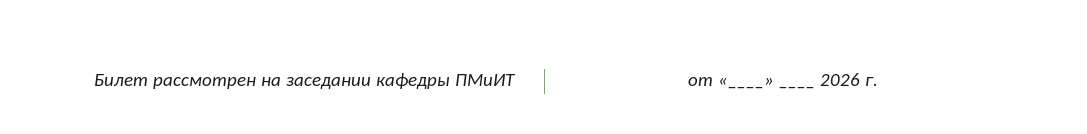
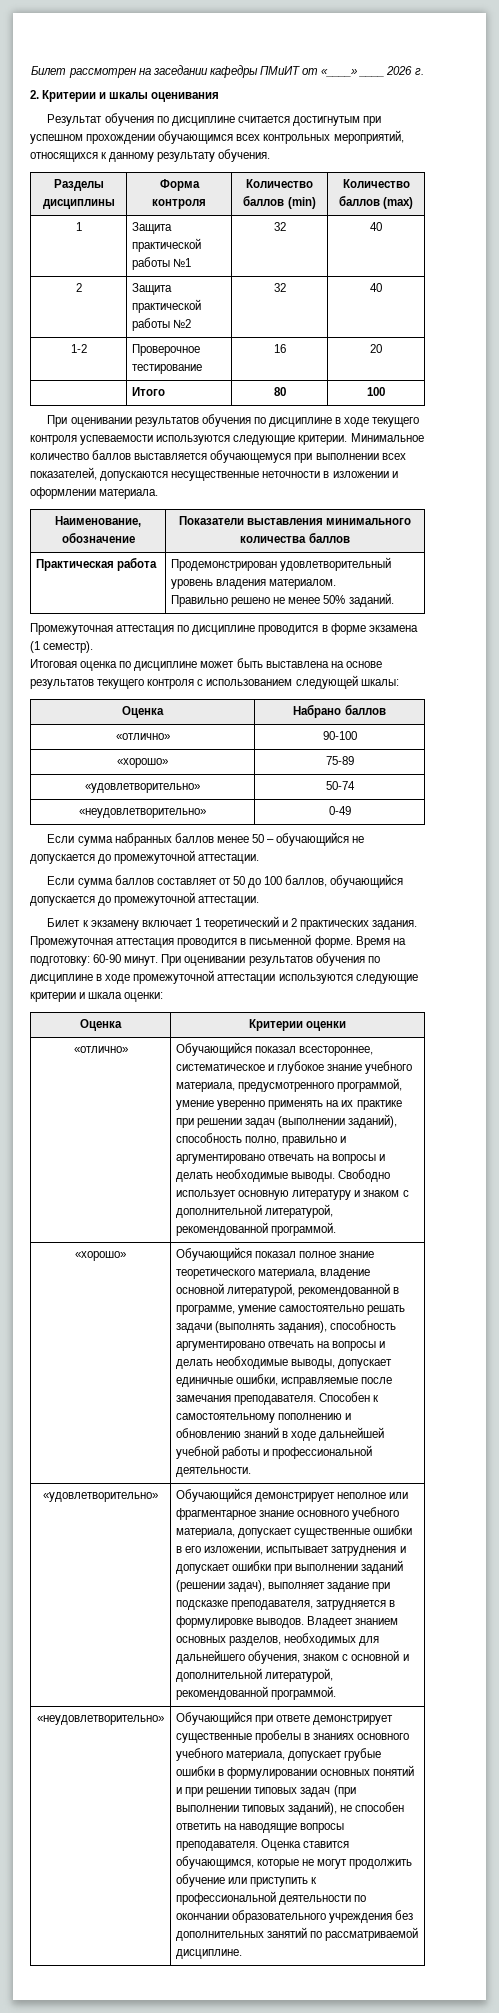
(878, 81) none -> [30,90,220,102] [47,113,382,126] [30,130,404,144] [30,149,271,162] [53,179,104,191] [42,199,115,209] [159,179,200,191] [152,199,206,209] [246,179,313,188] [243,195,316,209] [342,179,410,188] [338,195,414,209] [75,222,82,231] [132,222,173,234] [132,238,202,252] [132,257,192,270] [273,222,286,231] [370,222,382,231] [75,283,82,292] [132,283,173,295] [132,299,202,313] [132,318,192,331] [273,283,286,292] [370,283,382,292] [70,344,87,353] [132,344,201,356] [132,364,203,374] [273,344,286,353] [370,344,382,353] [132,387,166,396] [273,387,286,396] [367,387,385,396] [47,414,420,427] [30,433,424,445] [30,450,406,463] [30,467,398,481] [30,487,159,499] [55,516,141,527] [61,532,135,543] [178,516,412,525] [240,532,350,543] [36,557,158,571] [171,557,392,571] [171,579,337,589] [171,593,394,607] [30,623,418,635] [30,641,94,653] [30,658,382,671] [30,675,399,689] [122,706,164,718] [293,704,386,718] [115,733,170,740] [322,731,357,740] [117,758,168,768] [325,756,354,765] [85,783,200,793] [325,781,355,790] [79,808,206,818] [328,806,351,815] [47,832,365,846] [30,850,260,864] [47,874,404,888] [30,892,260,906] [47,916,418,930] [30,934,406,948] [30,953,380,966] [30,970,418,984] [30,992,164,1002] [80,1019,122,1031] [248,1019,347,1031] [73,1046,128,1053] [176,1042,374,1056] [176,1061,413,1074] [176,1078,403,1092] [176,1100,402,1110] [176,1114,398,1128] [176,1133,347,1146] [176,1154,386,1164] [176,1169,391,1182] [176,1190,409,1200] [176,1204,334,1218] [176,1222,337,1236] [75,1251,126,1261] [176,1247,375,1261] [176,1269,371,1279] [176,1283,400,1297] [176,1305,406,1315] [176,1320,397,1333] [176,1341,386,1351] [176,1356,393,1369] [176,1374,393,1387] [176,1392,380,1405] [176,1413,352,1423] [176,1427,385,1441] [176,1445,373,1459] [176,1467,252,1477] [43,1492,158,1502] [176,1488,409,1502] [176,1507,400,1520] [176,1525,413,1538] [176,1546,406,1556] [176,1560,404,1574] [176,1580,391,1592] [176,1600,396,1610] [176,1616,399,1628] [176,1633,380,1646] [176,1650,409,1664] [176,1668,334,1682] [176,1686,337,1700] [37,1715,164,1725] [176,1711,394,1725] [176,1730,410,1743] [176,1748,382,1761] [176,1765,415,1779] [176,1785,356,1797] [176,1801,405,1815] [176,1823,345,1833] [176,1839,350,1851] [176,1856,413,1869] [176,1874,318,1887] [176,1891,367,1905] [176,1910,414,1923] [176,1927,419,1941] [176,1949,243,1959] // 2. Критерии и шкалы оценивания // Результат обучения по дисциплине считается достигнутым при успешном прохождении обучающимся всех контрольных мероприятий, относящихся к данному результату обучения. // Разделы дисциплины | Форма контроля | Количество баллов (min) | Количество баллов (max) // 1 | Защита практической работы №1 | 32 | 40 // 2 | Защита практической работы №2 | 32 | 40 // 1-2 | Проверочное тестирование | 16 | 20 // | Итого | 80 | 100 // При оценивании результатов обучения по дисциплине в ходе текущего контроля успеваемости используются следующие критерии. Минимальное количество баллов выставляется обучающемуся при выполнении всех показателей, допускаются несущественные неточности в изложении и оформлении материала. // Наименование, обозначение | Показатели выставления минимального количества баллов // Практическая работа | Продемонстрирован удовлетворительный уровень владения материалом. // Правильно решено не менее 50% заданий. // Промежуточная аттестация по дисциплине проводится в форме экзамена (1 семестр). // Итоговая оценка по дисциплине может быть выставлена на основе результатов текущего контроля с использованием следующей шкалы: // Оценка | Набрано баллов // «отлично» | 90-100 // «хорошо» | 75-89 // «удовлетворительно» | 50-74 // «неудовлетворительно» | 0-49 // Если сумма набранных баллов менее 50 – обучающийся не допускается до промежуточной аттестации. // Если сумма баллов составляет от 50 до 100 баллов, обучающийся допускается до промежуточной аттестации. // Билет к экзамену включает 1 теоретический и 2 практических задания. Промежуточная аттестация проводится в письменной форме. Время на подготовку: 60-90 минут. При оценивании результатов обучения по дисциплине в ходе промежуточной аттестации используются следующие критерии и шкала оценки: // Оценка | Критерии оценки // «отлично» | Обучающийся показал всестороннее, систематическое и глубокое знание учебного материала, предусмотренного программой, умение уверенно применять на их практике при решении задач (выполнении заданий), способность полно, правильно и аргументировано отвечать на вопросы и делать необходимые выводы. Свободно использует основную литературу и знаком с дополнительной литературой, рекомендованной программой. // «хорошо» | Обучающийся показал полное знание теоретического материала, владение основной литературой, рекомендованной в программе, умение самостоятельно решать задачи (выполнять задания), способность аргументировано отвечать на вопросы и делать необходимые выводы, допускает единичные ошибки, исправляемые после замечания преподавателя. Способен к самостоятельному пополнению и обновлению знаний в ходе дальнейшей учебной работы и профессиональной деятельности. // «удовлетворительно» | Обучающийся демонстрирует неполное или фрагментарное знание основного учебного материала, допускает существенные ошибки в его изложении, испытывает затруднения и допускает ошибки при выполнении заданий (решении задач), выполняет задание при подсказке преподавателя, затрудняется в формулировке выводов. Владеет знанием основных разделов, необходимых для дальнейшего обучения, знаком с основной и дополнительной литературой, рекомендованной программой. // «неудовлетворительно» | Обучающийся при ответе демонстрирует существенные пробелы в знаниях основного учебного материала, допускает грубые ошибки в формулировании основных понятий и при решении типовых задач (при выполнении типовых заданий), не способен ответить на наводящие вопросы преподавателя. Оценка ставится обучающимся, которые не могут продолжить обучение или приступить к профессиональной деятельности по окончании образовательного учреждения без дополнительных занятий по рассматриваемой дисциплине.

